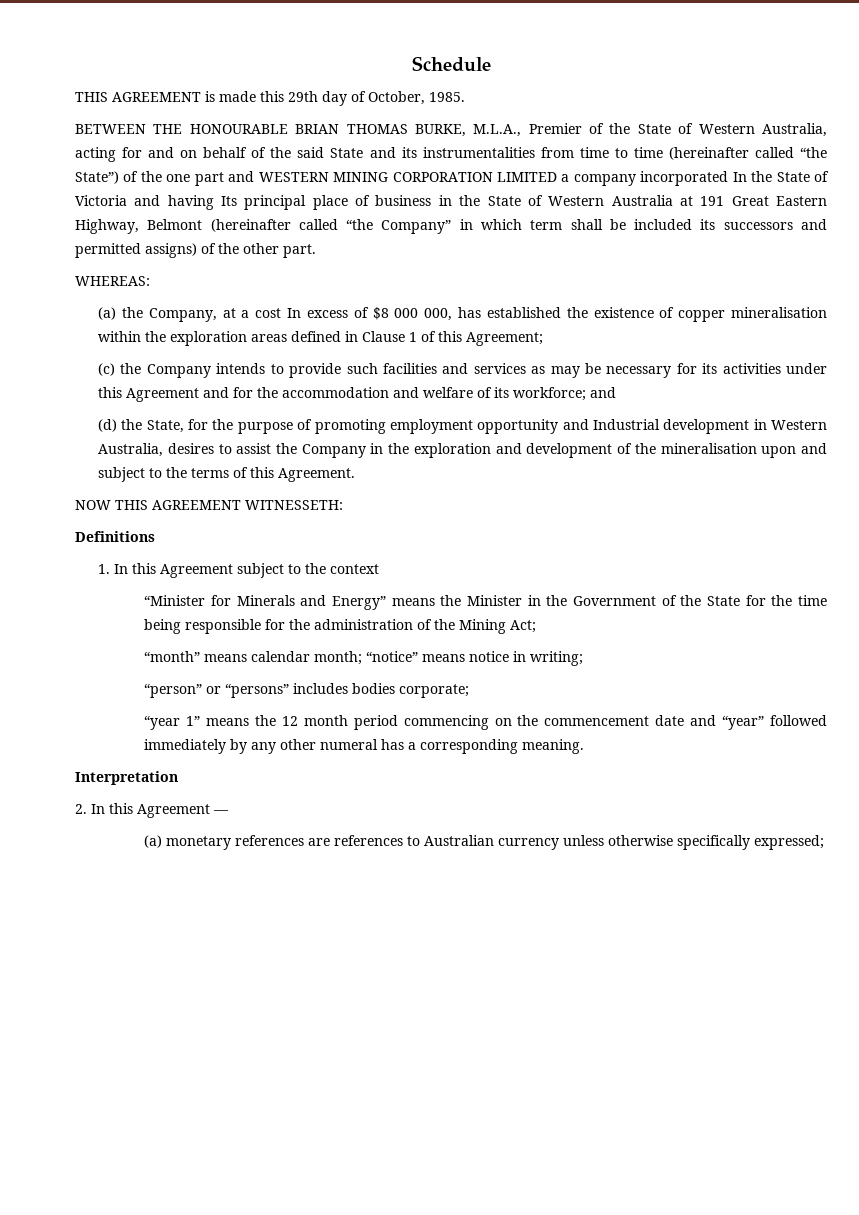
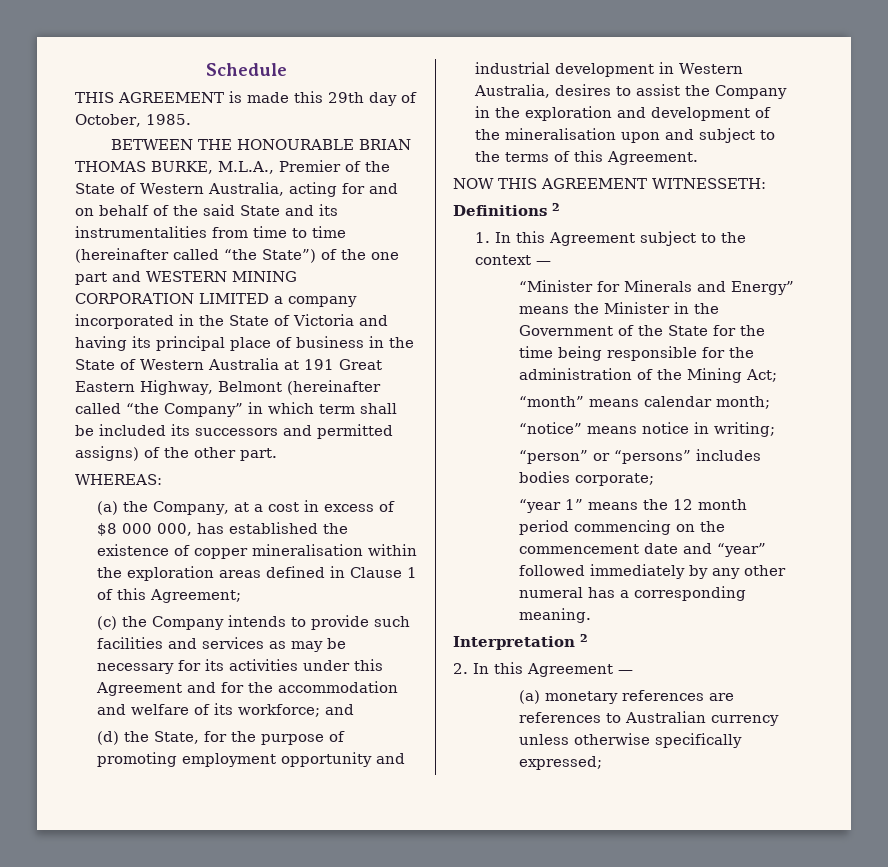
[732,172,747,182] In -> [179,314,194,326] in
[221,196,238,206] Its -> [132,336,151,348] its
[287,308,302,318] In -> [303,500,319,512] in
[592,419,660,430] Industrial -> [474,62,550,74] industrial
(155, 536) none -> [552,203,560,211] 2
(380, 569) none -> [535,261,551,265] —
(363, 658) none -> (770, 402) //
(178, 778) none -> [580,634,588,642] 2

